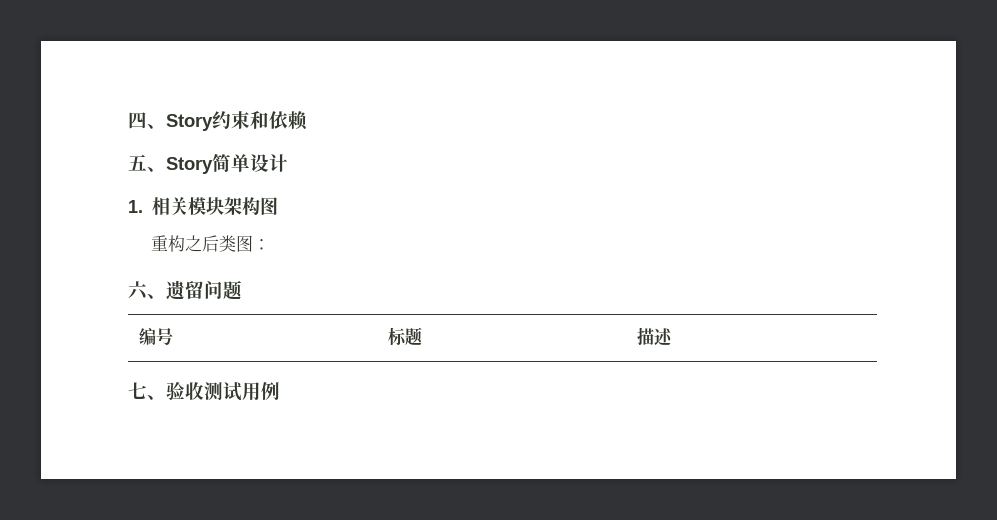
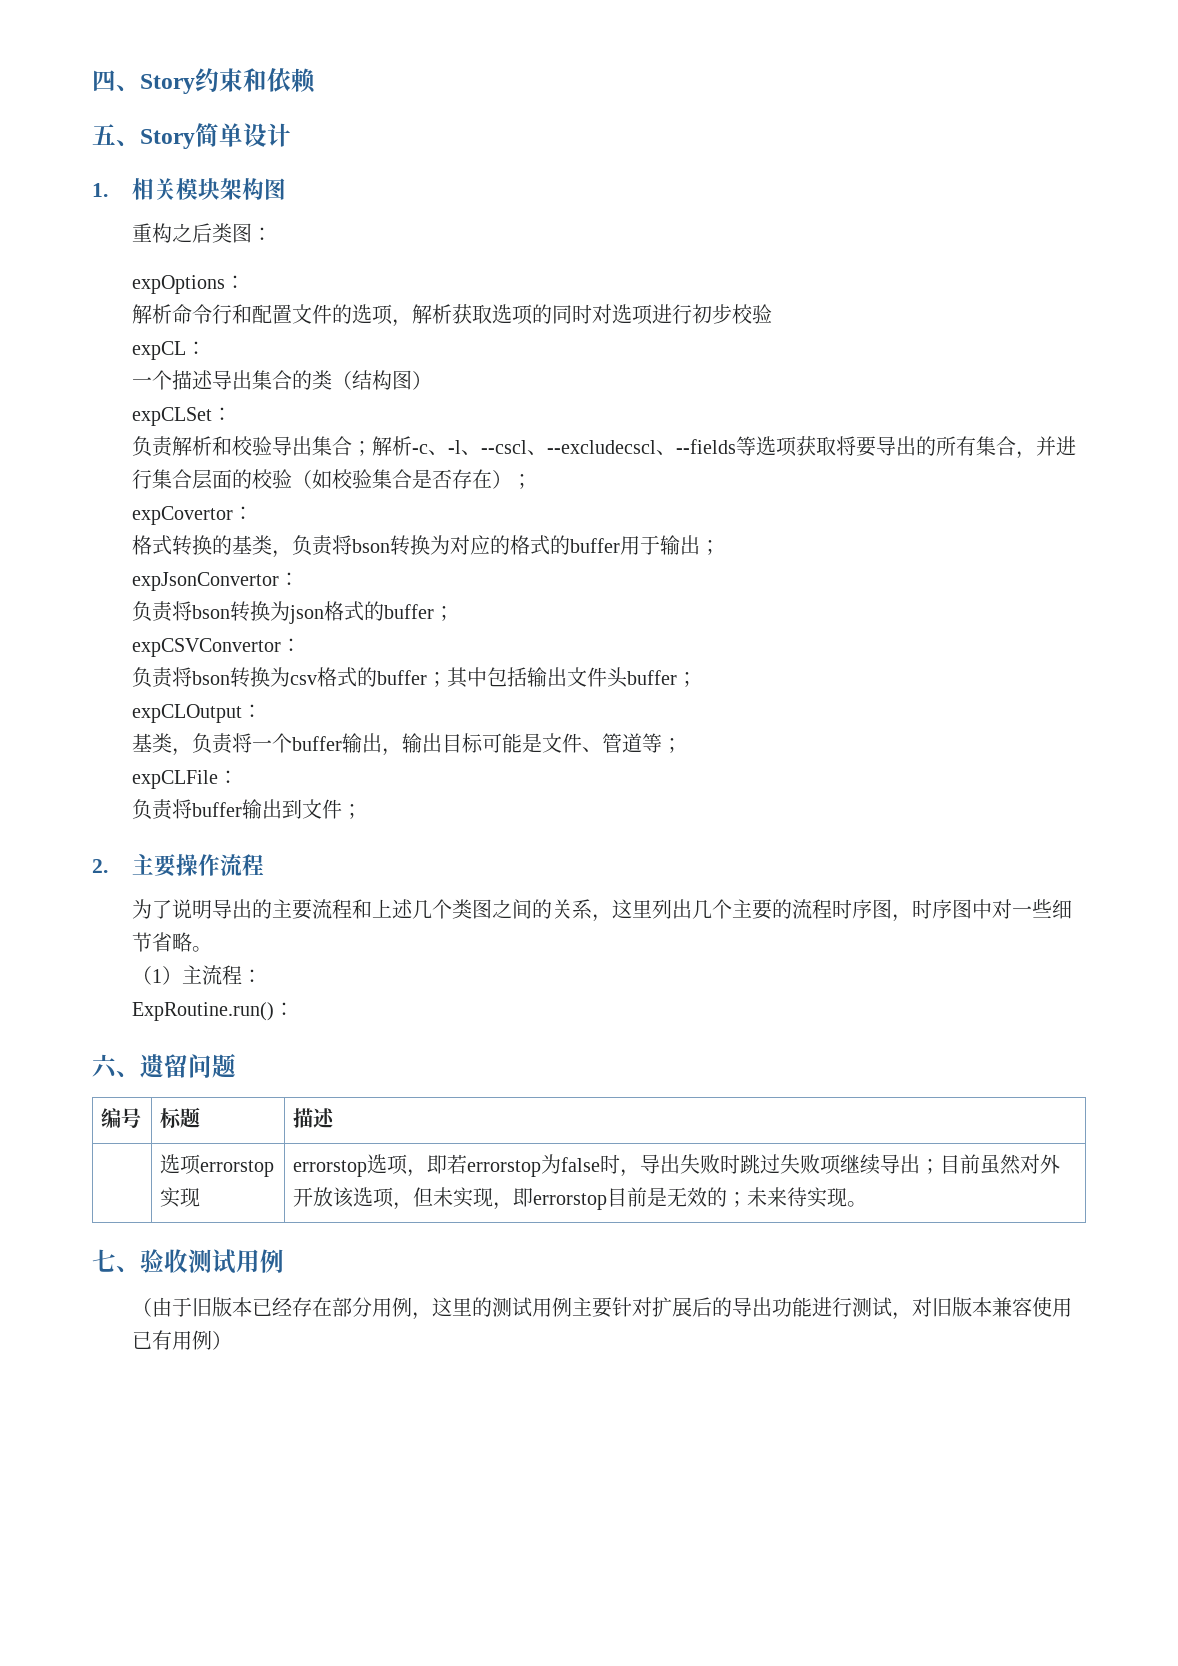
(271, 244) none -> [131,275,245,294] [131,304,772,327] [131,341,206,360] [131,370,432,390] [131,407,232,426] [131,436,1076,459] [131,469,532,490] [131,506,253,525] [131,535,720,558] [131,572,299,591] [131,601,454,624] [131,638,301,657] [131,667,697,688] [131,704,262,723] [131,733,682,756] [131,770,238,789] [131,799,362,820] [92,854,264,877] [131,899,1072,922] [131,932,212,952] [131,965,262,985] [131,1002,294,1021] // expOptions： // 解析命令行和配置文件的选项，解析获取选项的同时对选项进行初步校验 // expCL： // 一个描述导出集合的类（结构图） // expCLSet： // 负责解析和校验导出集合；解析-c、-l、--cscl、--excludecscl、--fields等选项获取将要导出的所有集合，并进行集合层面的校验（如校验集合是否存在）； // expCovertor： // 格式转换的基类，负责将bson转换为对应的格式的buffer用于输出； // expJsonConvertor： // 负责将bson转换为json格式的buffer； // expCSVConvertor： // 负责将bson转换为csv格式的buffer；其中包括输出文件头buffer； // expCLOutput： // 基类，负责将一个buffer输出，输出目标可能是文件、管道等； // expCLFile： // 负责将buffer输出到文件； // 2.主要操作流程 // 为了说明导出的主要流程和上述几个类图之间的关系，这里列出几个主要的流程时序图，时序图中对一些细节省略。 // （1）主流程： // ExpRoutine.run()：
[128,382,280,401] // 七、验收测试用例 -> [159,1154,274,1177] [159,1187,200,1208] [292,1154,1060,1177] [292,1187,867,1210] [92,1249,284,1274] [131,1297,1072,1320] [131,1330,232,1350] // | 选项errorstop实现 | errorstop选项，即若errorstop为false时，导出失败时跳过失败项继续导出；目前虽然对外开放该选项，但未实现，即errorstop目前是无效的；未来待实现。 // 七、验收测试用例 // （由于旧版本已经存在部分用例，这里的测试用例主要针对扩展后的导出功能进行测试，对旧版本兼容使用已有用例）

